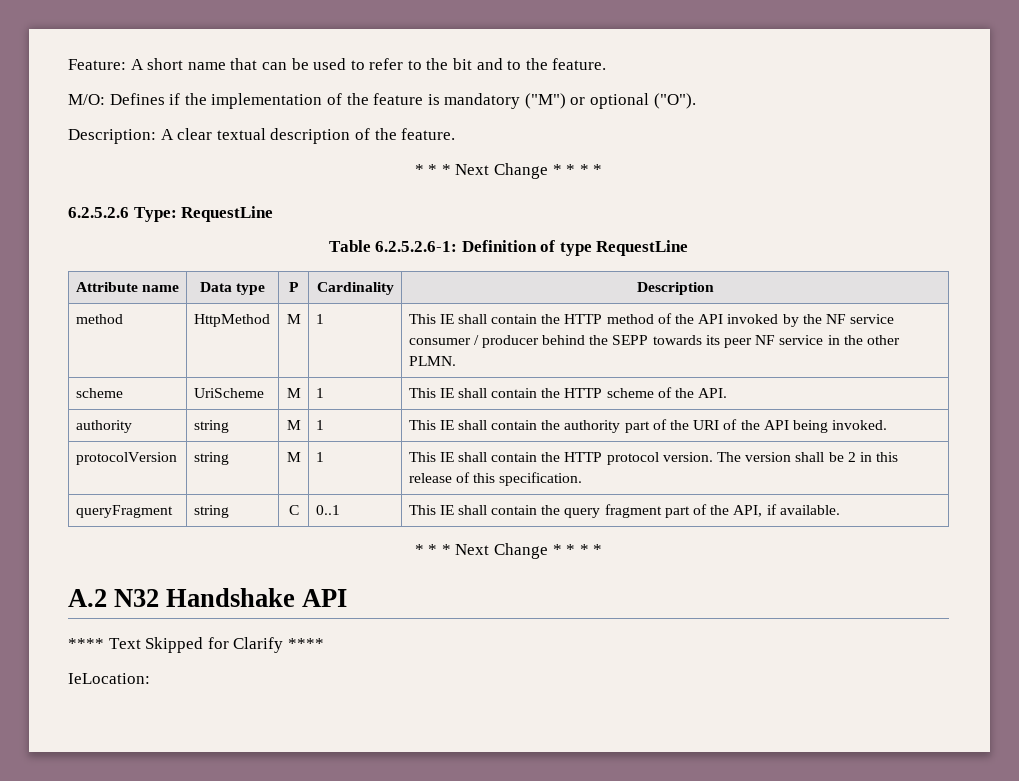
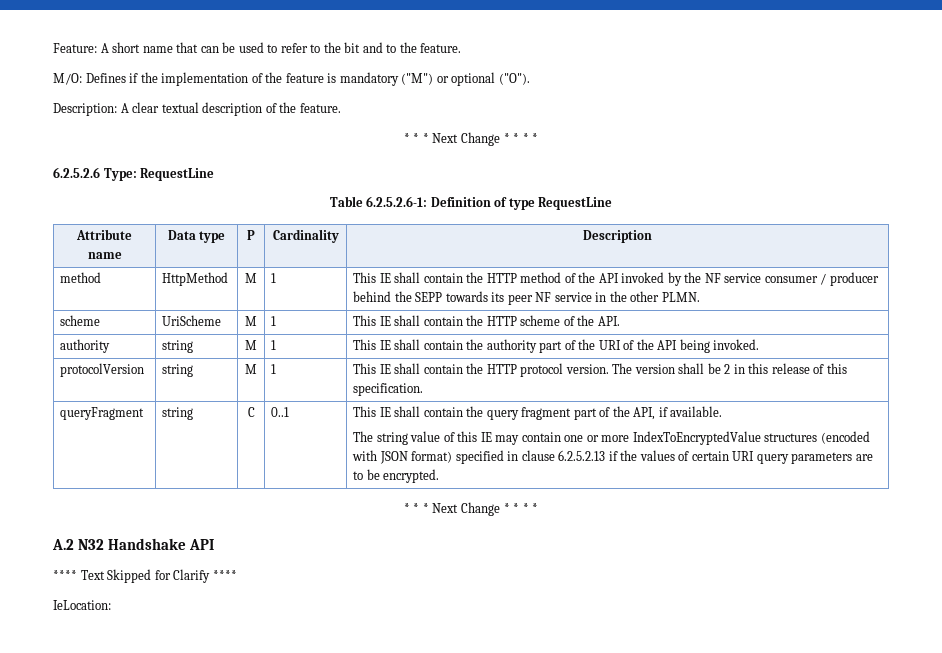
(840, 510) none -> [353,431,870,445] [352,450,873,464] [353,469,440,483] // The string value of this IE may contain one or more IndexToEncryptedValue structures (encoded with JSON format) specified in clause 6.2.5.2.13 if the values of certain URI query parameters are to be encrypted.

